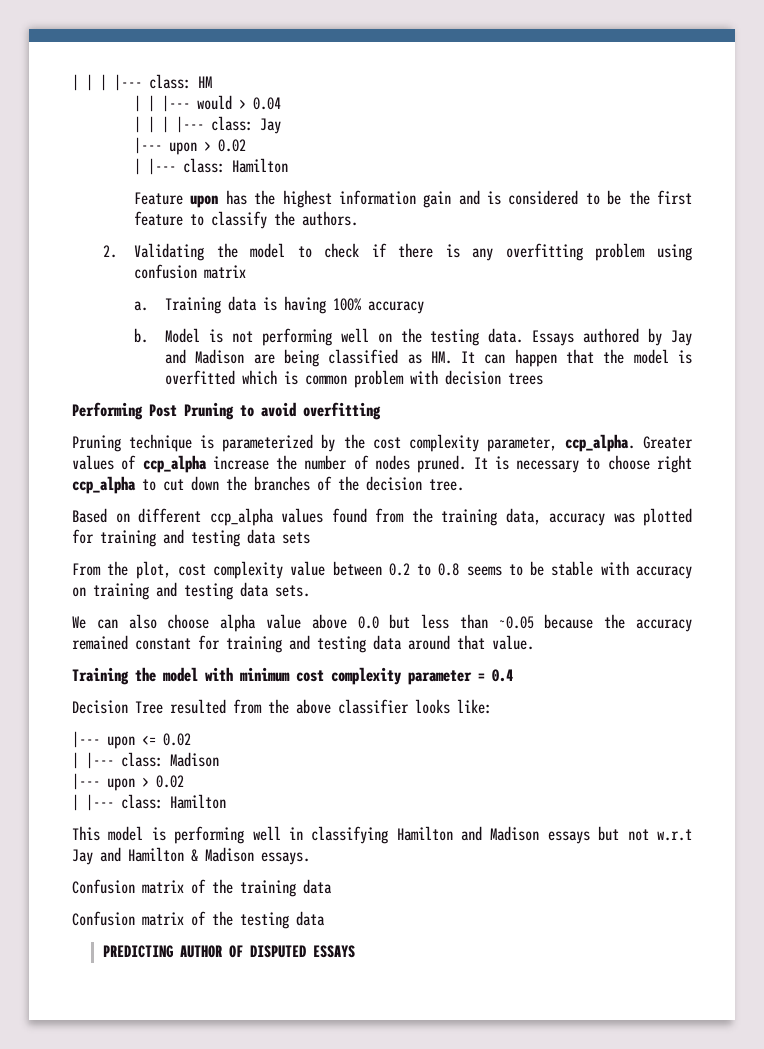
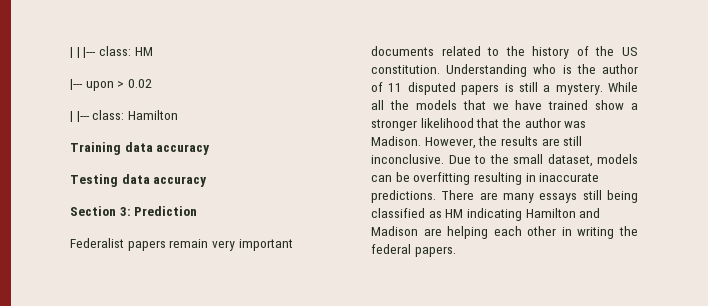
[72,74,107,91] | | | -> [70,47,80,58] | |
[134,95,282,112] [134,116,282,134] [134,137,247,155] [134,158,289,175] [134,190,692,208] [134,211,359,229] [103,243,692,261] [134,264,247,279] [134,296,425,314] [134,328,693,346] [165,349,692,367] [165,370,544,388] [72,402,381,420] [72,434,694,452] [72,455,692,473] [72,476,464,494] [72,508,692,526] [72,529,310,547] [72,561,692,579] [72,582,310,600] [72,614,692,632] [72,635,534,653] [72,667,513,685] [72,699,492,714] [72,731,191,749] [72,752,219,769] [72,773,184,791] [72,794,226,811] [72,826,692,844] [72,847,310,865] [72,879,332,897] [72,911,325,929] [103,945,356,958] // | | |--- would > 0.04 // | | | |--- class: Jay // |--- upon > 0.02 // | |--- class: Hamilton // Feature upon has the highest information gain and is considered to be the first feature to classify the authors. // 2. Validating the model to check if there is any overfitting problem using confusion matrix // a. Training data is having 100% accuracy // b. Model is not performing well on the testing data. Essays authored by Jay and Madison are being classified as HM. It can happen that the model is overfitted which is common problem with decision trees // Performing Post Pruning to avoid overfitting // Pruning technique is parameterized by the cost complexity parameter, ccp_alpha. Greater values of ccp_alpha increase the number of nodes pruned. It is necessary to choose right ccp_alpha to cut down the branches of the decision tree. // Based on different ccp_alpha values found from the training data, accuracy was plotted for training and testing data sets // From the plot, cost complexity value between 0.2 to 0.8 seems to be stable with accuracy on training and testing data sets. // We can also choose alpha value above 0.0 but less than ~0.05 because the accuracy remained constant for training and testing data around that value. // Training the model with minimum cost complexity parameter = 0.4 // Decision Tree resulted from the above classifier looks like: // |--- upon <= 0.02 // | |--- class: Madison // |--- upon > 0.02 // | |--- class: Hamilton // This model is performing well in classifying Hamilton and Madison essays but not w.r.t Jay and Hamilton & Madison essays. // Confusion matrix of the training data // Confusion matrix of the testing data // PREDICTING AUTHOR OF DISPUTED ESSAYS -> [70,79,152,91] [70,110,178,122] [70,142,211,155] [70,174,208,187] [70,206,198,216] [70,238,293,251] [371,46,638,59] [371,64,638,77] [371,82,638,95] [371,100,638,110] [371,118,587,131] [371,136,583,149] [371,154,638,167] [371,172,600,185] [371,190,638,203] [371,208,601,221] [371,226,638,239] [371,244,456,257] // |--- upon > 0.02 // | |--- class: Hamilton // Training data accuracy // Testing data accuracy // Section 3: Prediction // Federalist papers remain very important documents related to the history of the US constitution. Understanding who is the author of 11 disputed papers is still a mystery. While all the models that we have trained show a stronger likelihood that the author was Madison. However, the results are still inconclusive. Due to the small dataset, models can be overfitting resulting in inaccurate predictions. There are many essays still being classified as HM indicating Hamilton and Madison are helping each other in writing the federal papers.

